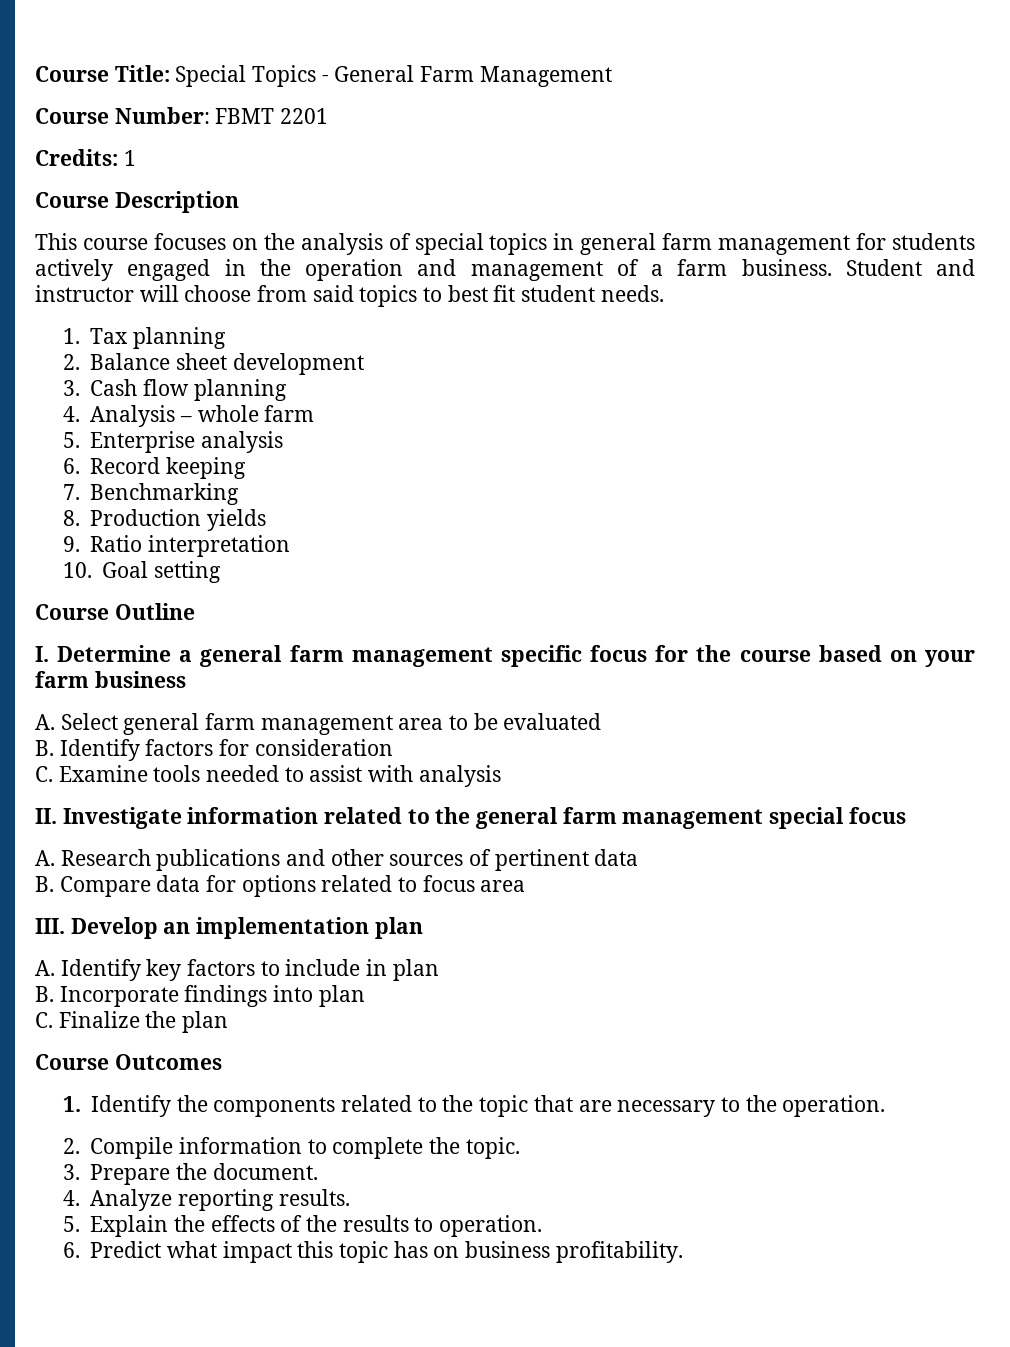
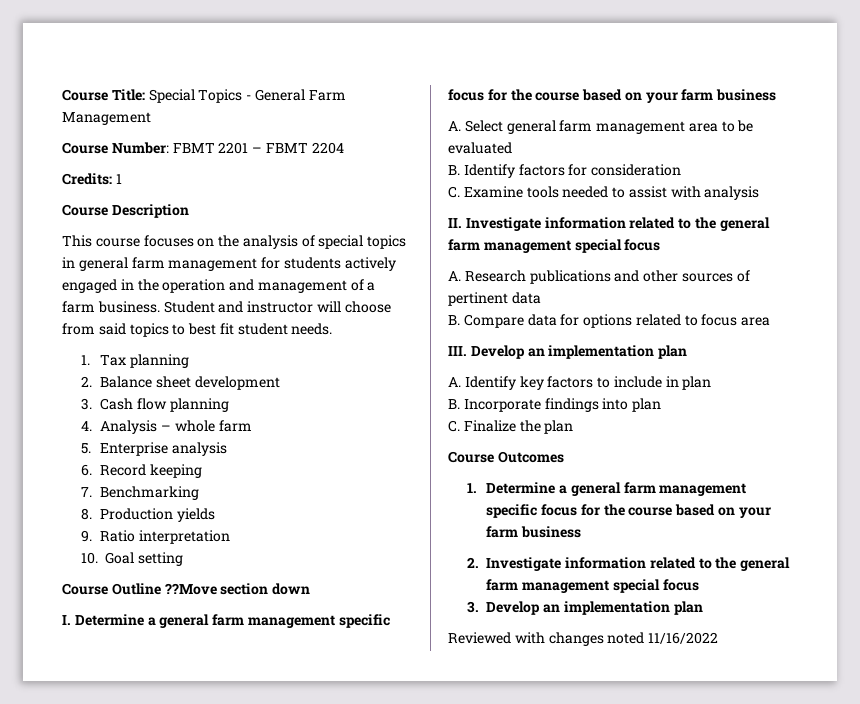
(329, 116) none -> [252,142,344,154] – FBMT 2204
(195, 611) none -> [164,583,311,595] ??Move section down
[91,1095,886,1117] [62,1137,520,1159] [62,1163,318,1185] [62,1189,350,1211] [62,1215,542,1237] [62,1241,683,1263] Identify the components related to the topic that are necessary to the operation. // 2. Compile information to complete the topic. // 3. Prepare the document. // 4. Analyze reporting results. // 5. Explain the effects of the results to operation. // 6. Predict what impact this topic has on business profitability. -> [486,482,747,496] [486,504,771,518] [486,526,582,538] [467,557,791,571] [486,579,699,593] [467,601,703,615] [448,632,719,646] Determine a general farm management specific focus for the course based on your farm business // 2. Investigate information related to the general farm management special focus // 3. Develop an implementation plan // Reviewed with changes noted 11/16/2022

